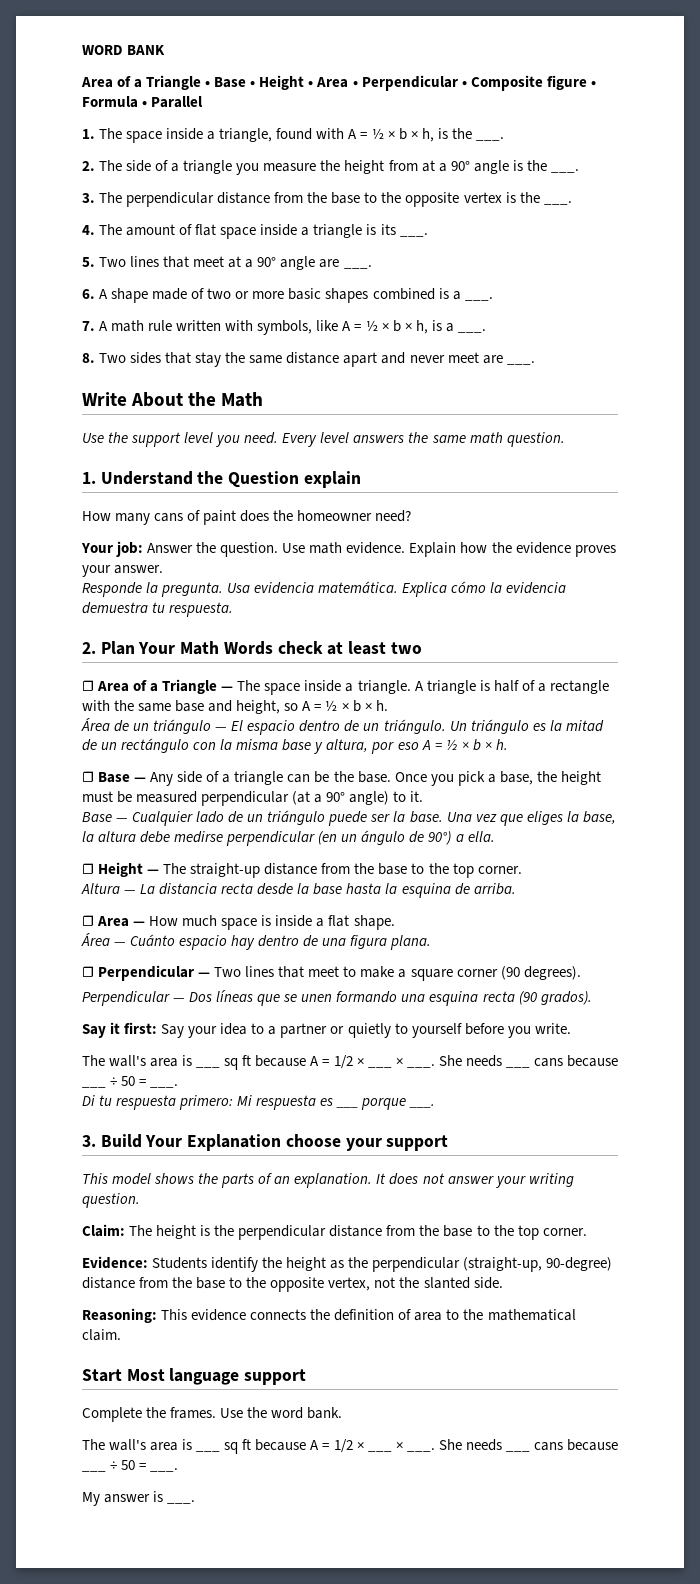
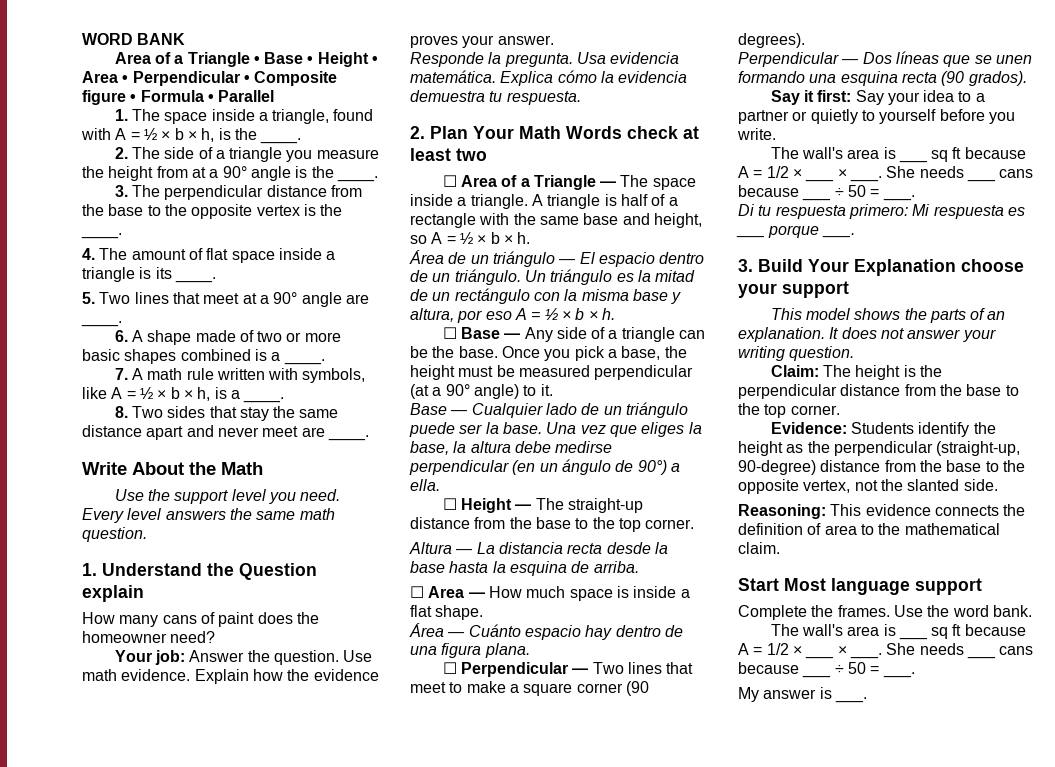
[475,137,504,141] ___. -> [260,138,302,144] ____.
[550,169,579,173] ___. -> [336,176,378,182] ____.
[543,201,572,205] ___. -> [81,233,122,239] ____.
[399,233,428,237] ___. -> [174,277,216,283] ____.
[343,265,372,269] ___. -> [81,321,122,327] ____.
[464,297,493,301] ___. -> [283,359,325,365] ____.
[457,329,486,333] ___. -> [243,397,285,403] ____.
[506,361,535,365] ___. -> [327,435,369,441] ____.

